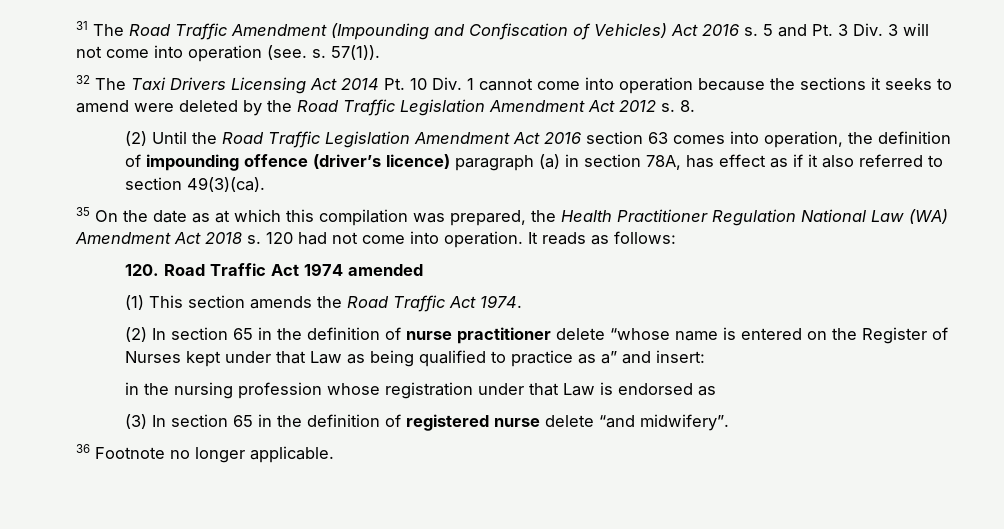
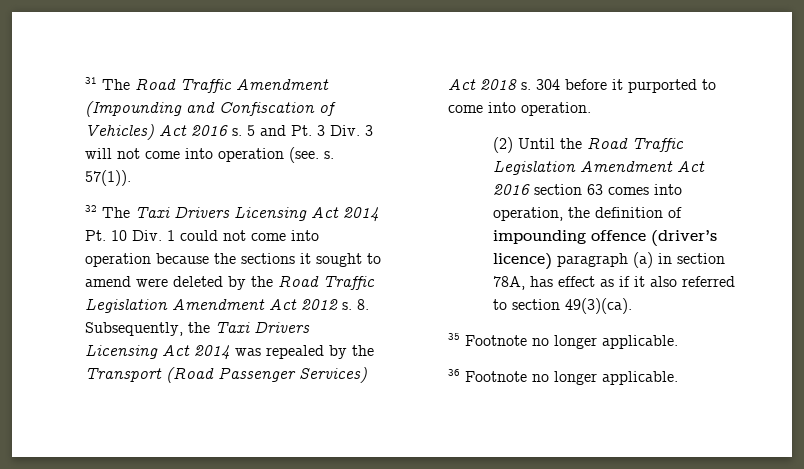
[478,78,533,91] cannot -> [180,230,247,241] could not
[884,78,932,90] seeks -> [316,253,363,267] sought
(695, 106) none -> [85,321,311,336] [85,344,375,360] [85,367,368,383] [448,79,717,93] [448,102,592,116] Subsequently, the Taxi Drivers Licensing Act 2014 was repealed by the Transport (Road Passenger Services) Act 2018 s. 304 before it purported to come into operation.
[94,209,948,226] [74,231,676,248] [125,263,424,276] [125,295,523,312] [125,327,949,344] [125,350,706,367] [125,382,717,399] [125,414,730,431] On the date as at which this compilation was prepared, the Health Practitioner Regulation National Law (WA) Amendment Act 2018 s. 120 had not come into operation. It reads as follows: // 120. Road Traffic Act 1974 amended // (1) This section amends the Road Traffic Act 1974. // (2) In section 65 in the definition of nurse practitioner delete “whose name is entered on the Register of Nurses kept under that Law as being qualified to practice as a” and insert: // in the nursing profession whose registration under that Law is endorsed as // (3) In section 65 in the definition of registered nurse delete “and midwifery”. -> [465,335,679,349] Footnote no longer applicable.

